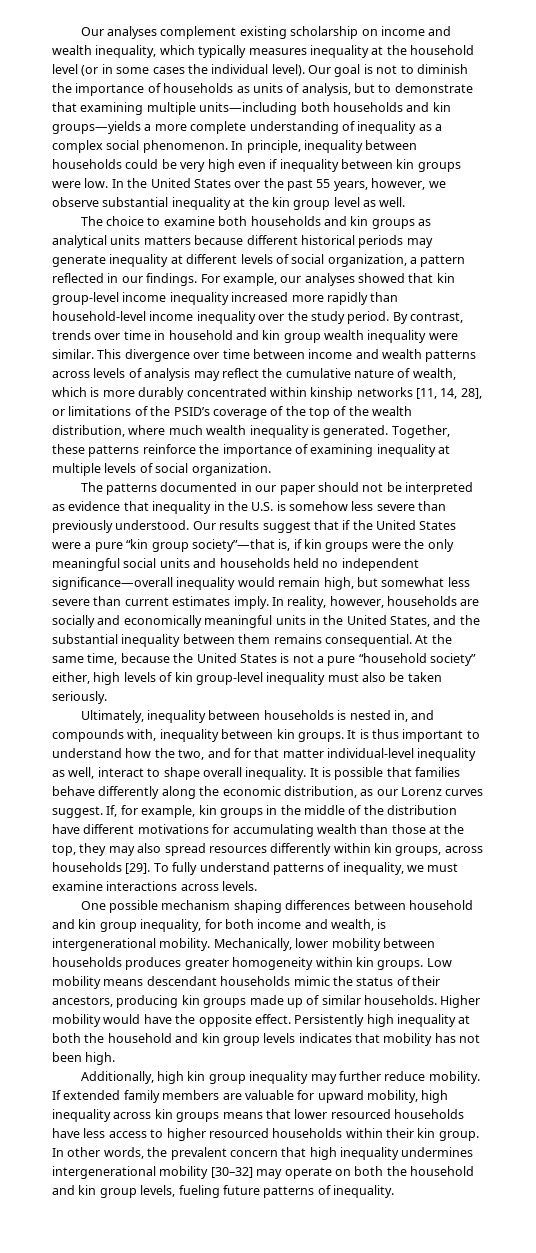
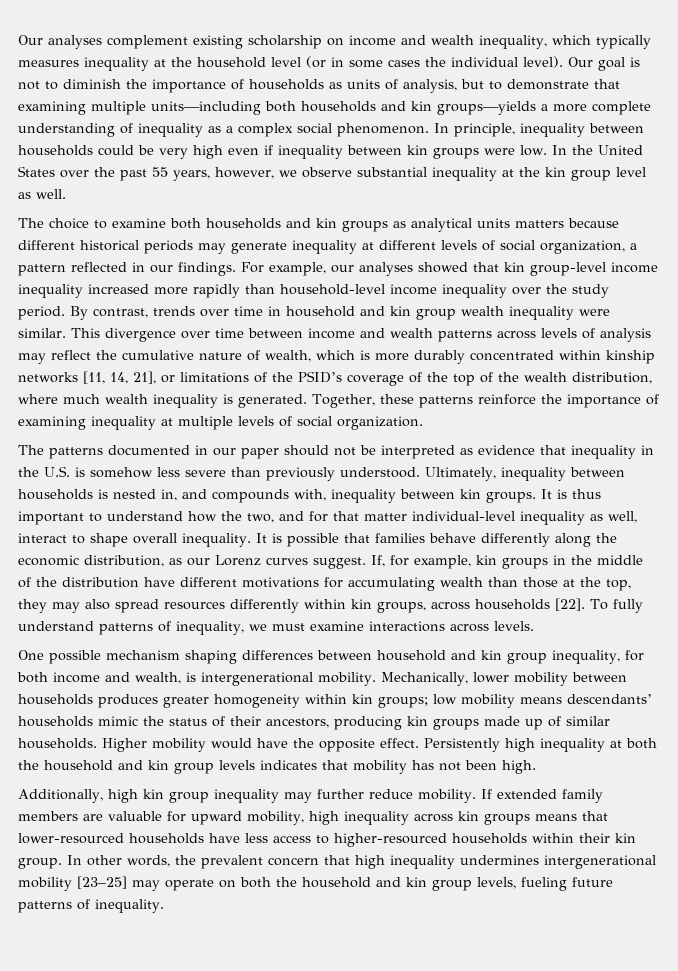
[460,388,482,399] 28], -> [133,371,156,384] 21],
[192,520,457,533] [52,539,454,552] [52,558,419,571] [52,577,470,590] [52,596,480,609] [52,615,480,628] [52,634,452,647] [52,653,477,666] [52,672,442,685] [52,691,107,704] Our results suggest that if the United States were a pure “kin group society”—that is, if kin groups were the only meaningful social units and households held no independent significance—overall inequality would remain high, but somewhat less severe than current estimates imply. In reality, however, households are socially and economically meaningful units in the United States, and the substantial inequality between them remains consequential. At the same time, because the United States is not a pure “household society” either, high levels of kin group‑level inequality must also be taken seriously. // -> (420, 472) none
[125,863,151,874] [29]. -> [555,598,585,611] [22].
[377,958,452,970] groups. Low -> [378,694,457,708] groups; low
[146,976,217,986] descendant -> [567,694,652,704] descendants’
[294,1109,391,1119] lower resourced -> [18,833,124,844] lower-resourced
[166,1128,269,1141] higher resourced -> [334,833,447,847] higher-resourced
[210,1167,253,1178] [30–32] -> [77,876,127,889] [23–25]

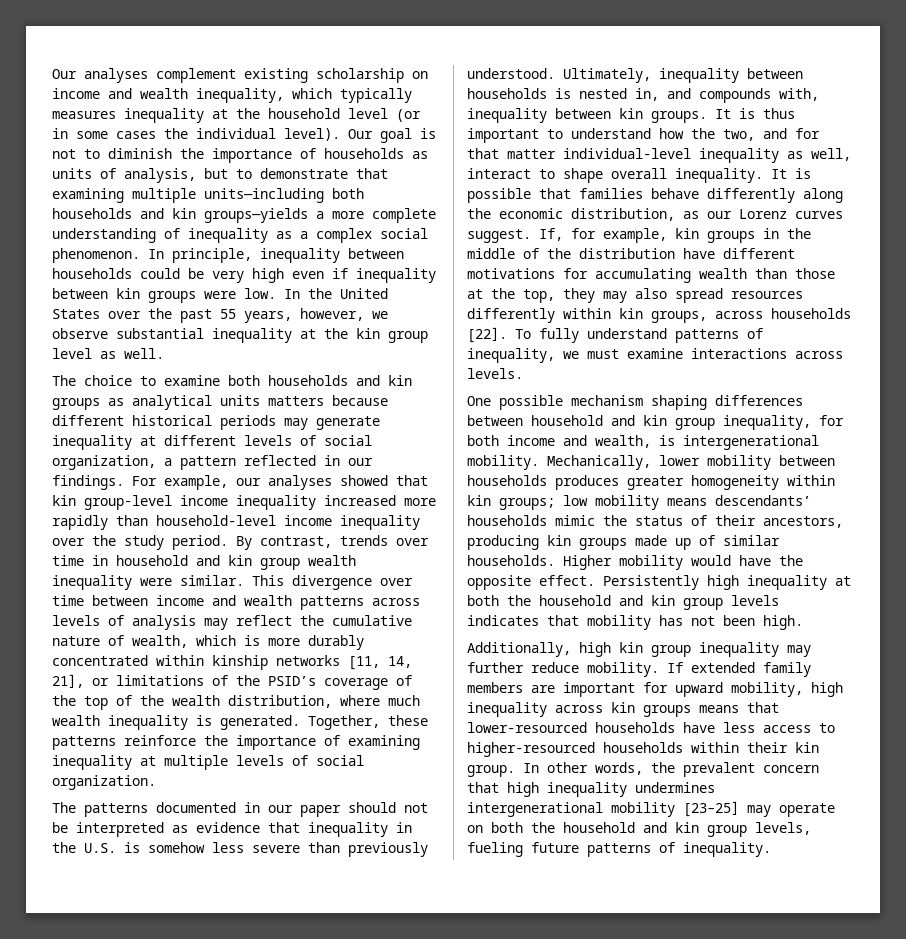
[108,811,162,821] valuable -> [563,682,635,697] important

